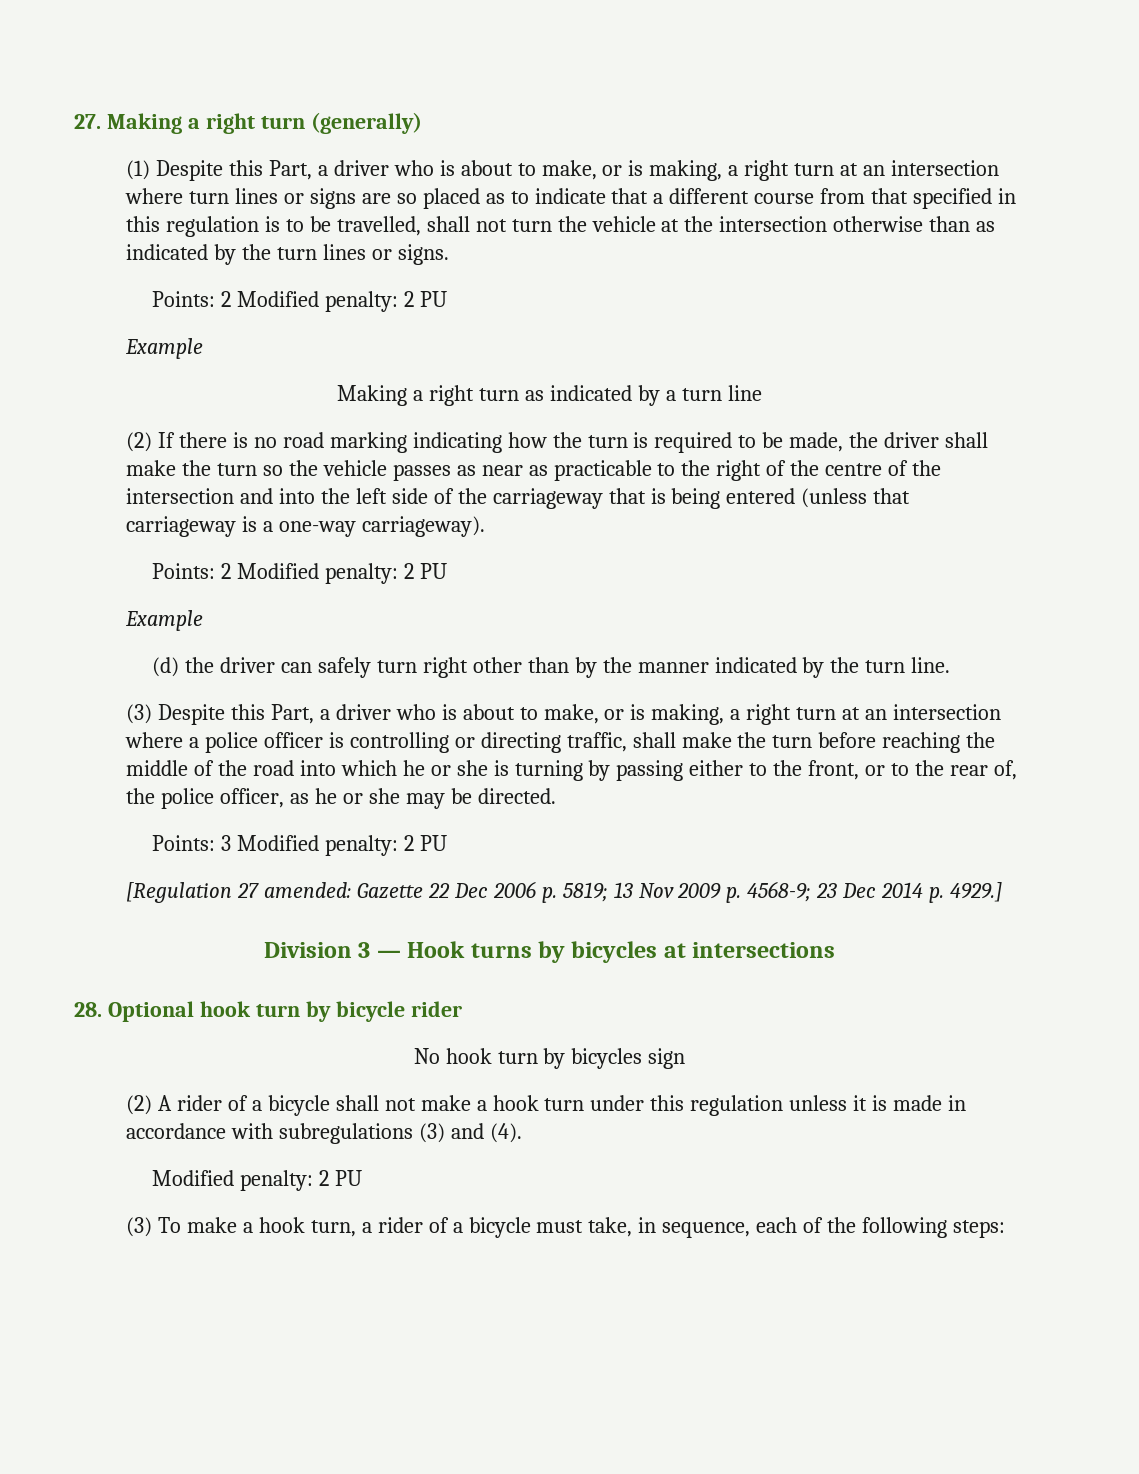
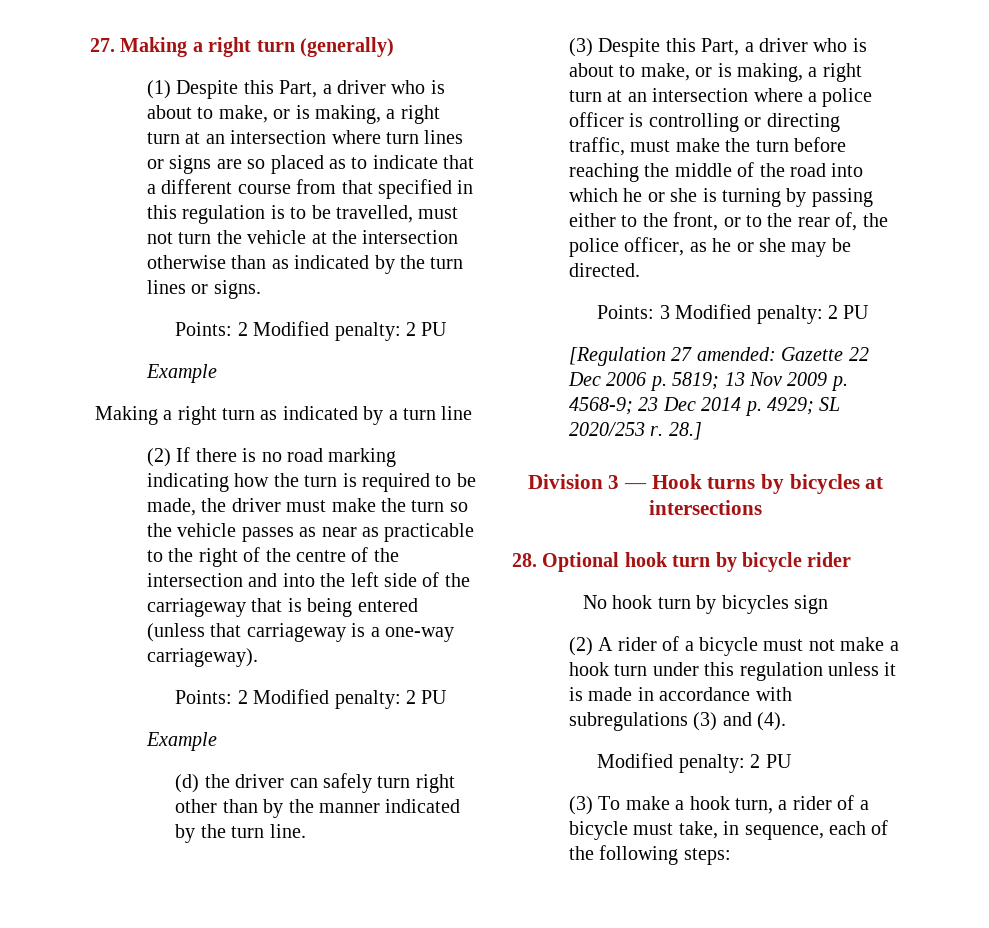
[426,216,470,232] shall -> [418,207,459,219] must
[945,432,989,448] shall -> [286,500,327,512] must
[632,732,676,748] shall -> [630,140,671,152] must
[950,882,1003,902] 4929.] -> [766,397,841,415] [568,422,702,440] 4929; SL 2020/253 r. 28.]
[335,1095,379,1111] shall -> [763,639,804,651] must

